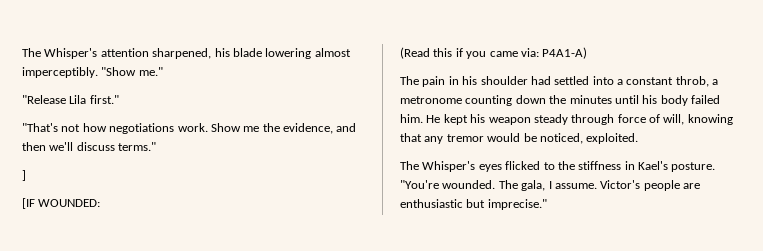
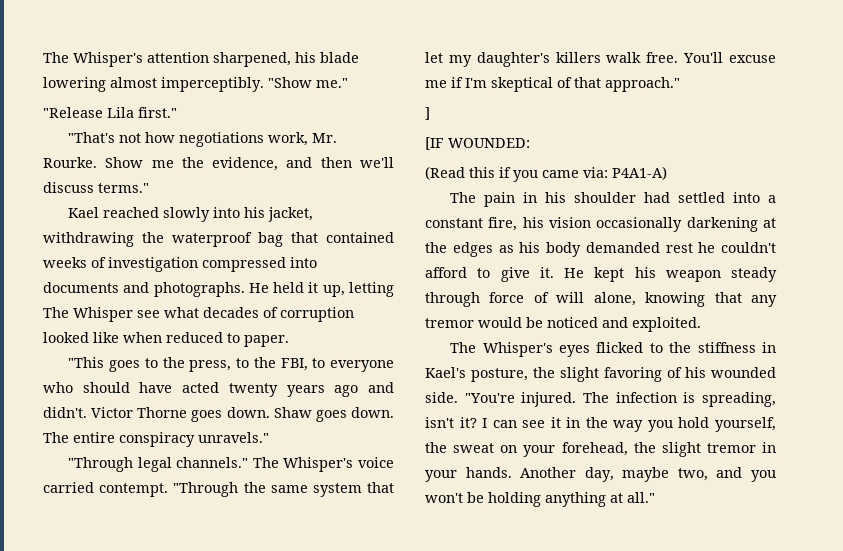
[177,123,208,132] work. -> [268,132,338,146] [43,157,97,168] work, Mr. Rourke.
(157, 146) none -> [68,207,314,222] [43,232,394,247] [43,257,317,272] [43,282,394,297] [43,307,354,322] [43,332,289,347] [68,357,394,372] [43,382,395,397] [43,407,394,422] [43,432,269,447] [68,457,395,472] [43,482,394,497] [425,52,776,67] [425,77,680,92] // Kael reached slowly into his jacket, withdrawing the waterproof bag that contained weeks of investigation compressed into documents and photographs. He held it up, letting The Whisper see what decades of corruption looked like when reduced to paper. // "This goes to the press, to the FBI, to everyone who should have acted twenty years ago and didn't. Victor Thorne goes down. Shaw goes down. The entire conspiracy unravels." // "Through legal channels." The Whisper's voice carried contempt. "Through the same system that let my daughter's killers walk free. You'll excuse me if I'm skeptical of that approach."
[675,76,719,87] [400,95,720,106] [400,114,423,123] throb, a metronome counting down the minutes until his body failed him. -> [488,217,776,232] [425,242,776,257] [425,267,554,282] fire, his vision occasionally darkening at the edges as his body demanded rest he couldn't afford to give it.
[663,114,685,125] will, -> [556,292,636,306] will alone,
[539,133,583,144] noticed, -> [547,317,628,328] noticed and
[671,162,716,172] [400,180,700,191] [400,199,547,210] posture. "You're wounded. The gala, I assume. Victor's people are enthusiastic but imprecise." -> [471,367,776,382] [425,392,776,407] [425,417,776,432] [425,442,776,457] [425,467,776,482] [425,492,655,507] posture, the slight favoring of his wounded side. "You're injured. The infection is spreading, isn't it? I can see it in the way you hold yourself, the sweat on your forehead, the slight tremor in your hands. Another day, maybe two, and you won't be holding anything at all."

